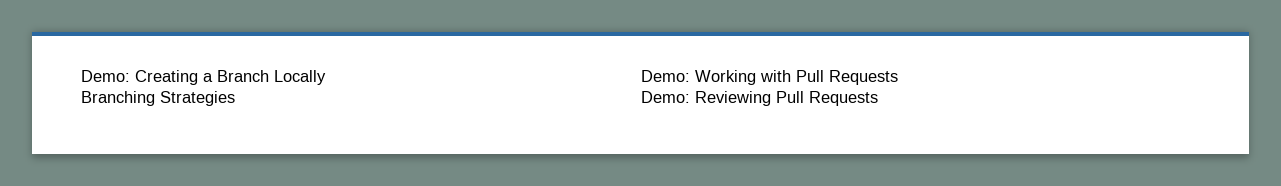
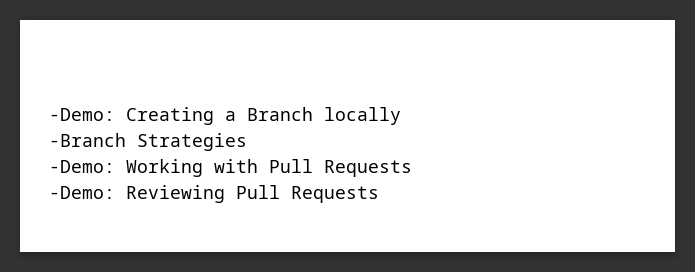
[81,70,130,82] Demo: -> [49,108,115,121] -Demo:
[274,70,326,85] [81,91,155,106] Locally // Branching -> [324,107,401,125] [49,133,126,147] locally // -Branch
[641,70,690,82] Demo: -> [49,160,115,173] -Demo:
[641,91,690,103] Demo: -> [49,186,115,199] -Demo:

